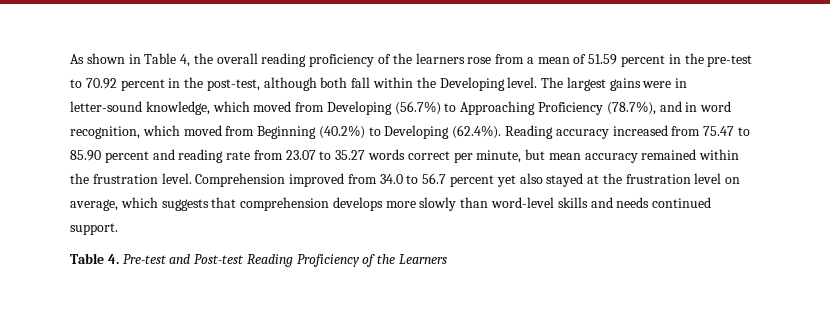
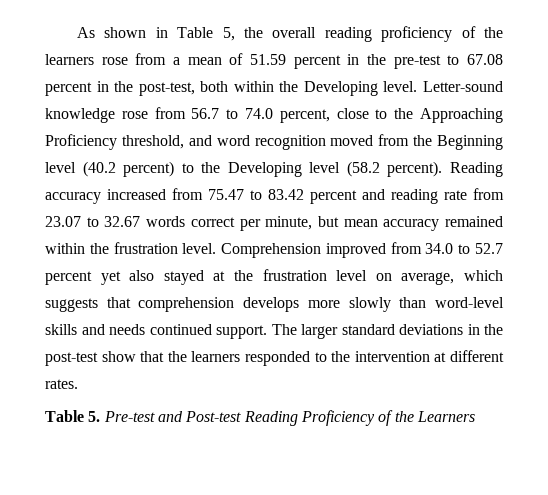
[180,54,191,67] 4, -> [222,27,235,41] 5,
[85,78,117,89] 70.92 -> [467,54,504,65] 67.08
[263,77,371,91] although both fall -> [200,81,229,92] both
[541,77,688,91] [70,101,732,115] [70,125,502,139] The largest gains were in letter-sound knowledge, which moved from Developing (56.7%) to Approaching Proficiency (78.7%), and in word recognition, which moved from Beginning (40.2%) to Developing (62.4%). -> [422,81,503,92] [45,107,504,123] [45,134,503,150] [45,161,443,177] Letter-sound knowledge rose from 56.7 to 74.0 percent, close to the Approaching Proficiency threshold, and word recognition moved from the Beginning level (40.2 percent) to the Developing level (58.2 percent).
[70,150,101,161] 85.90 -> [268,189,304,200] 83.42
[335,150,366,160] 35.27 -> [104,216,141,227] 32.67
[422,173,447,184] 56.7 -> [474,243,503,254] 52.7
[70,253,119,264] // Table 4. -> [271,324,503,339] [45,350,505,366] [45,379,78,389] [45,410,101,422] The larger standard deviations in the post-test show that the learners responded to the intervention at different rates. // Table 5.

